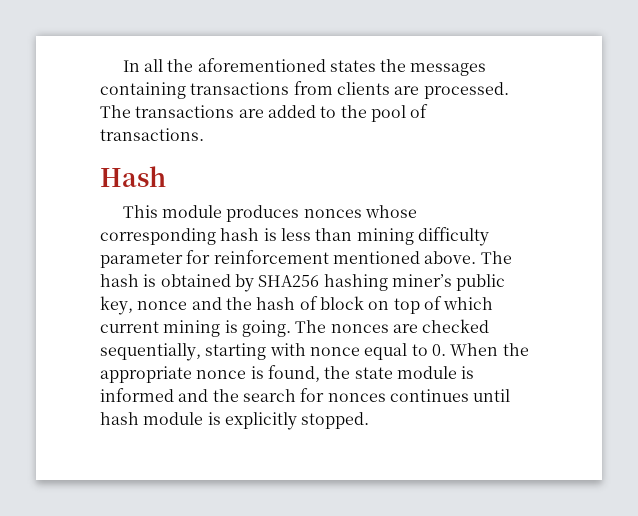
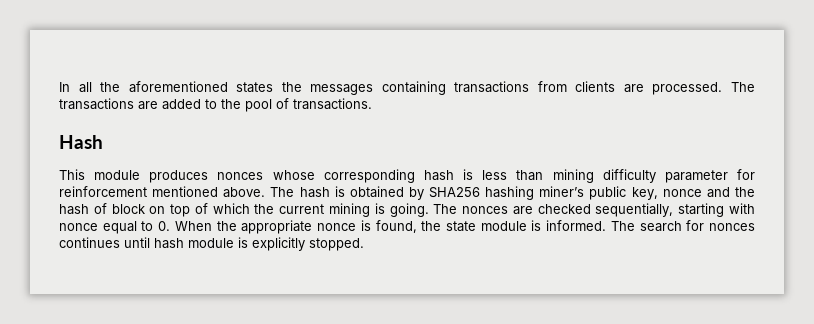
(494, 303) none -> [254,204,275,214] the
[100,388,239,402] informed and the -> [546,220,635,231] informed. The

